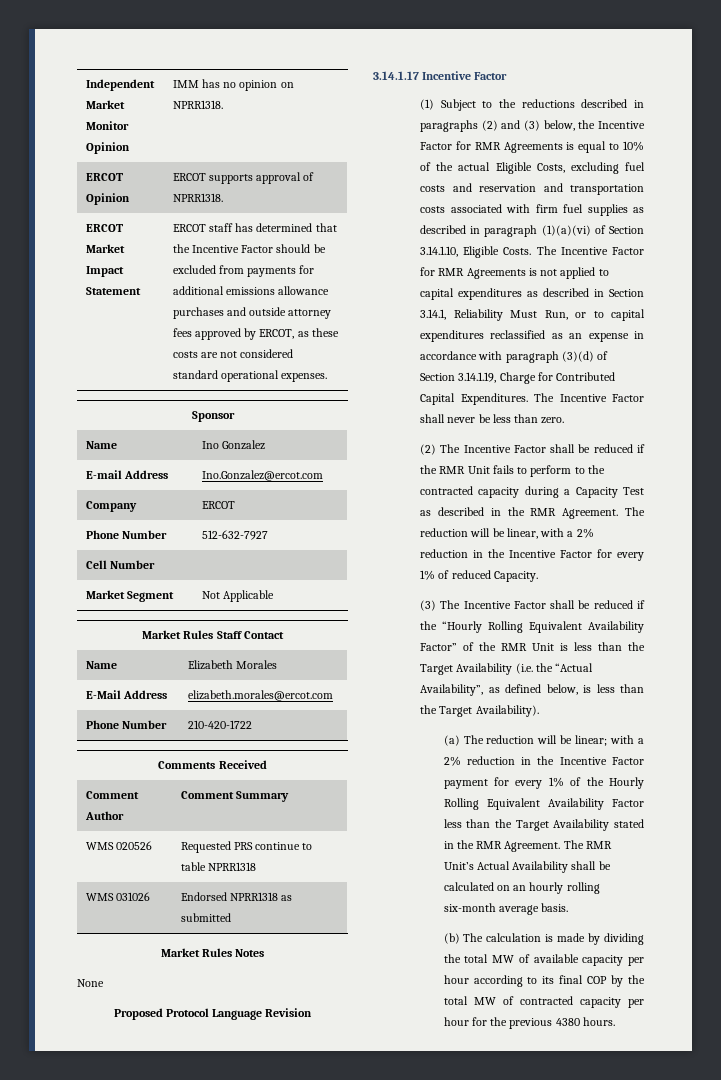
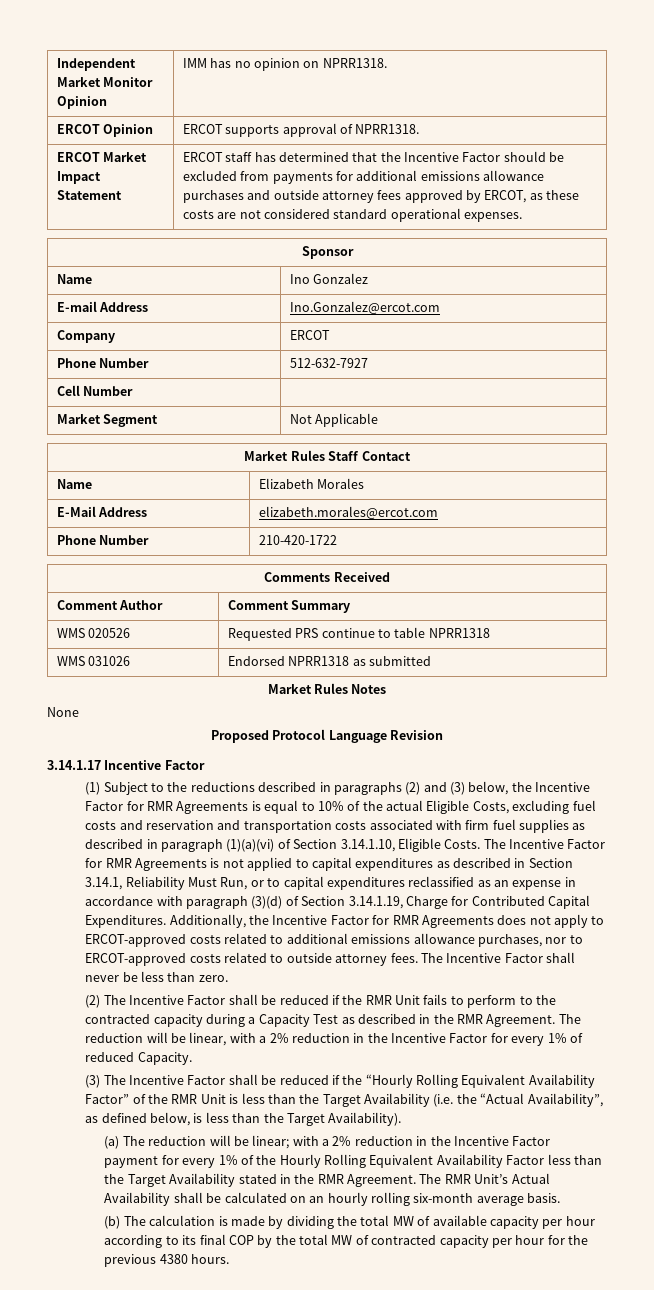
(528, 399) none -> [169,914,605,928] [85,933,583,947] [85,952,418,966] Additionally, the Incentive Factor for RMR Agreements does not apply to ERCOT-approved costs related to additional emissions allowance purchases, nor to ERCOT-approved costs related to outside attorney fees.

